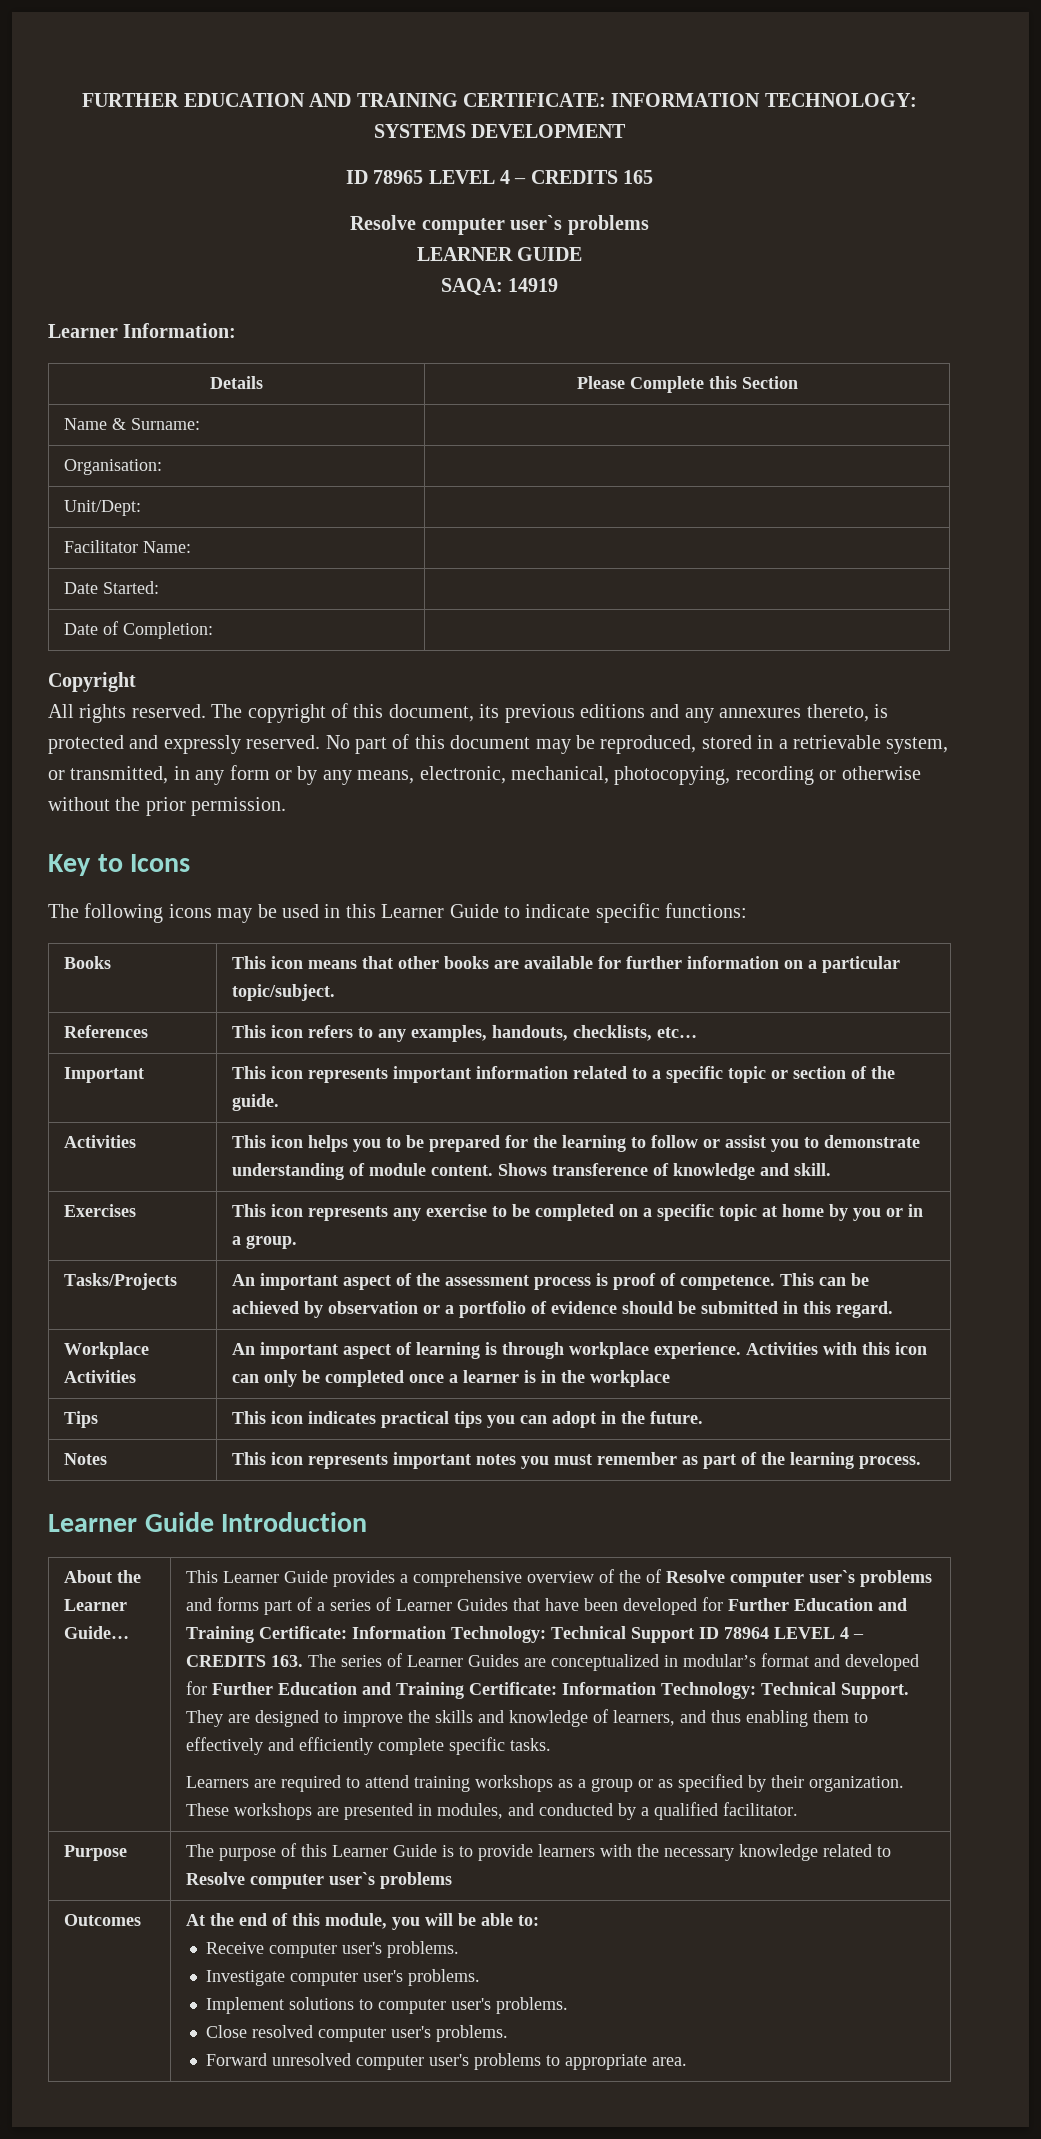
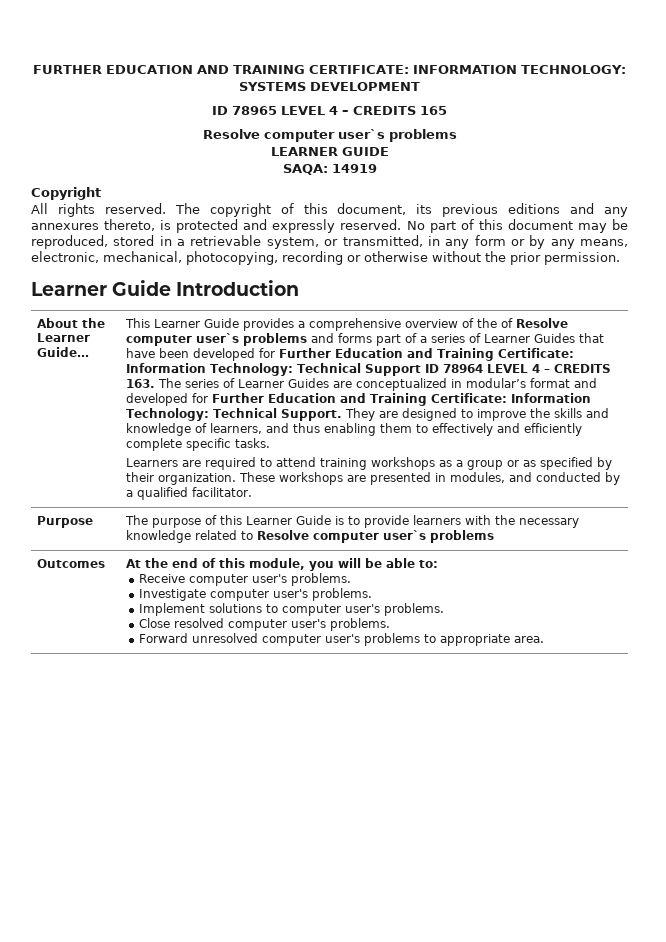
[48,323,237,338] [210,376,263,389] [576,376,798,393] [63,418,200,430] [63,459,162,475] [63,500,141,516] [63,540,191,553] [63,581,159,594] [63,621,213,639] // Learner Information: // Details | Please Complete this Section // Name & Surname: | // Organisation: | // Unit/Dept: | // Facilitator Name: | // Date Started: | // Date of Completion: | -> (377, 168) none
[48,854,191,876] [48,903,748,923] [63,956,111,969] [231,956,900,973] [231,984,335,1001] [63,1025,148,1038] [231,1025,697,1042] [63,1067,144,1083] [231,1066,895,1083] [231,1094,279,1111] [63,1135,136,1148] [231,1135,920,1152] [231,1163,831,1180] [63,1204,136,1217] [231,1204,923,1221] [231,1235,297,1249] [63,1273,177,1290] [231,1273,869,1290] [231,1301,893,1318] [63,1342,149,1359] [63,1370,136,1383] [231,1342,927,1359] [231,1370,670,1387] [63,1411,98,1428] [231,1411,703,1428] [63,1453,107,1465] [231,1452,921,1469] // Key to Icons // The following icons may be used in this Learner Guide to indicate specific functions: // Books | This icon means that other books are available for further information on a particular topic/subject. // References | This icon refers to any examples, handouts, checklists, etc… // Important | This icon represents important information related to a specific topic or section of the guide. // Activities | This icon helps you to be prepared for the learning to follow or assist you to demonstrate understanding of module content. Shows transference of knowledge and skill. // Exercises | This icon represents any exercise to be completed on a specific topic at home by you or in a group. // Tasks/Projects | An important aspect of the assessment process is proof of competence. This can be achieved by observation or a portfolio of evidence should be submitted in this regard. // Workplace Activities | An important aspect of learning is through workplace experience. Activities with this icon can only be completed once a learner is in the workplace // Tips | This icon indicates practical tips you can adopt in the future. // Notes | This icon represents important notes you must remember as part of the learning process. -> (620, 258) none

